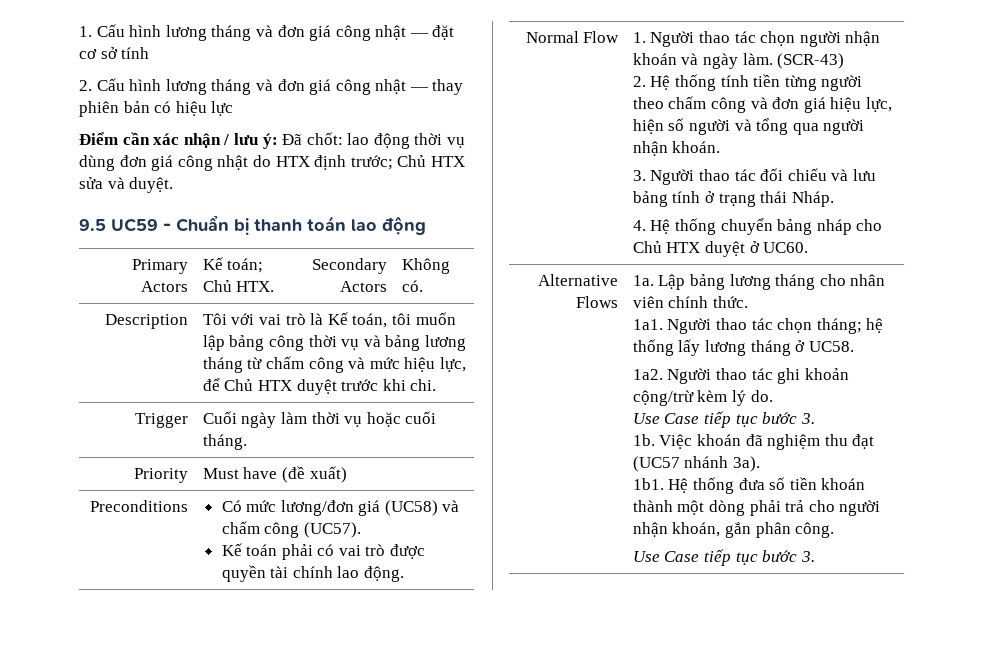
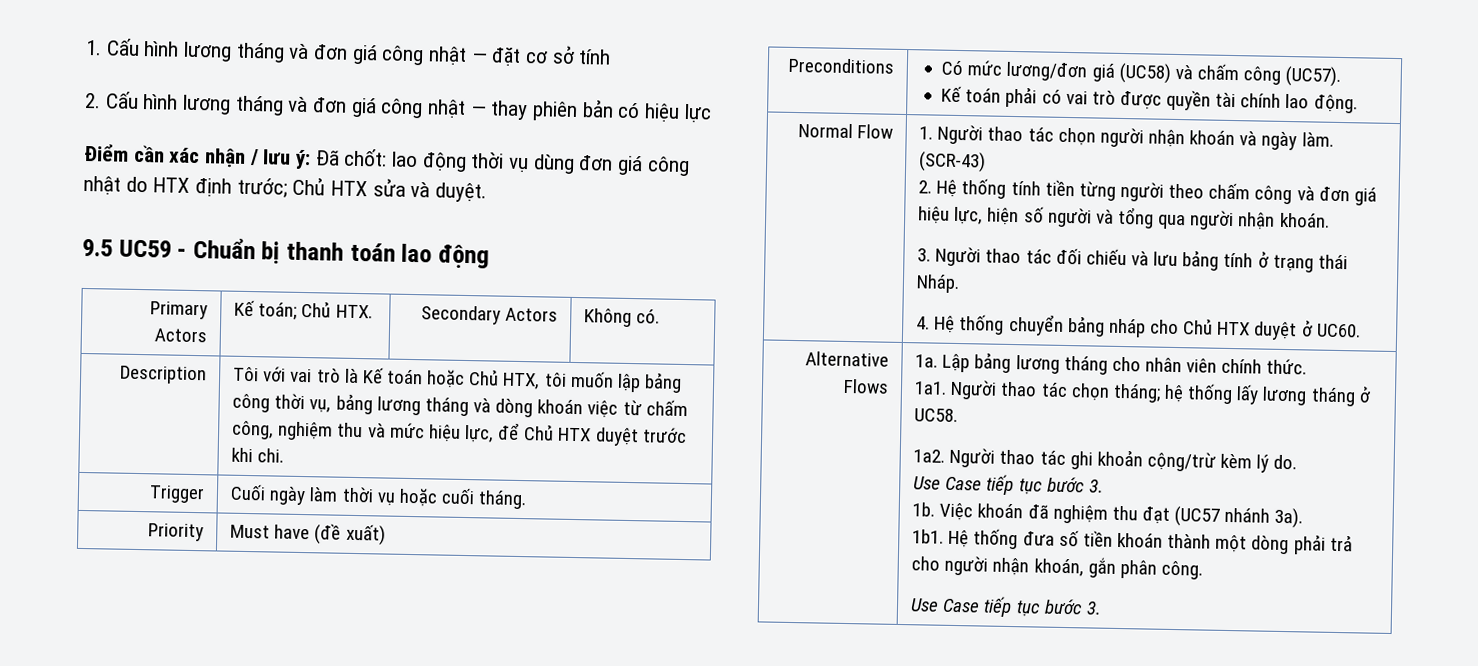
[352,313,388,328] toán, -> [386,369,541,390] toán hoặc Chủ HTX,
[341,335,466,351] [202,356,344,373] vụ và bảng lương tháng từ chấm công -> [309,393,688,418] [231,420,364,441] vụ, bảng lương tháng và dòng khoán việc từ chấm công, nghiệm thu

